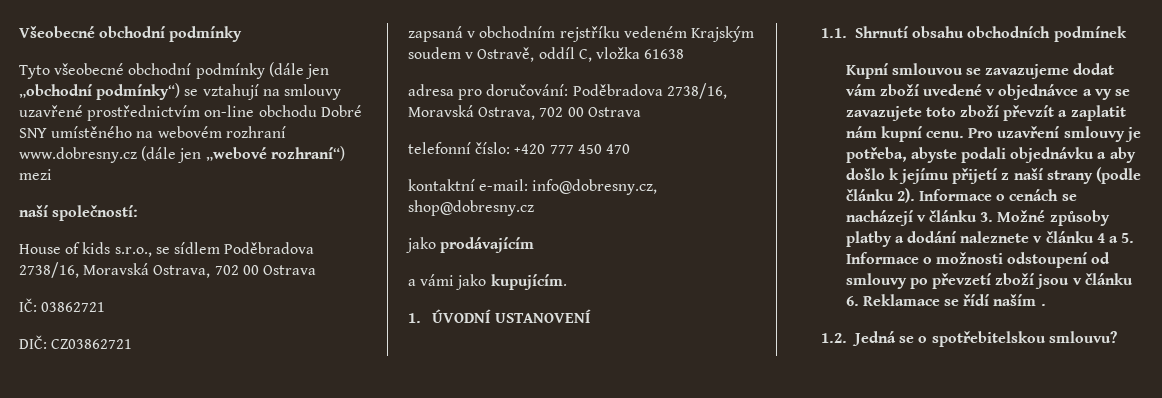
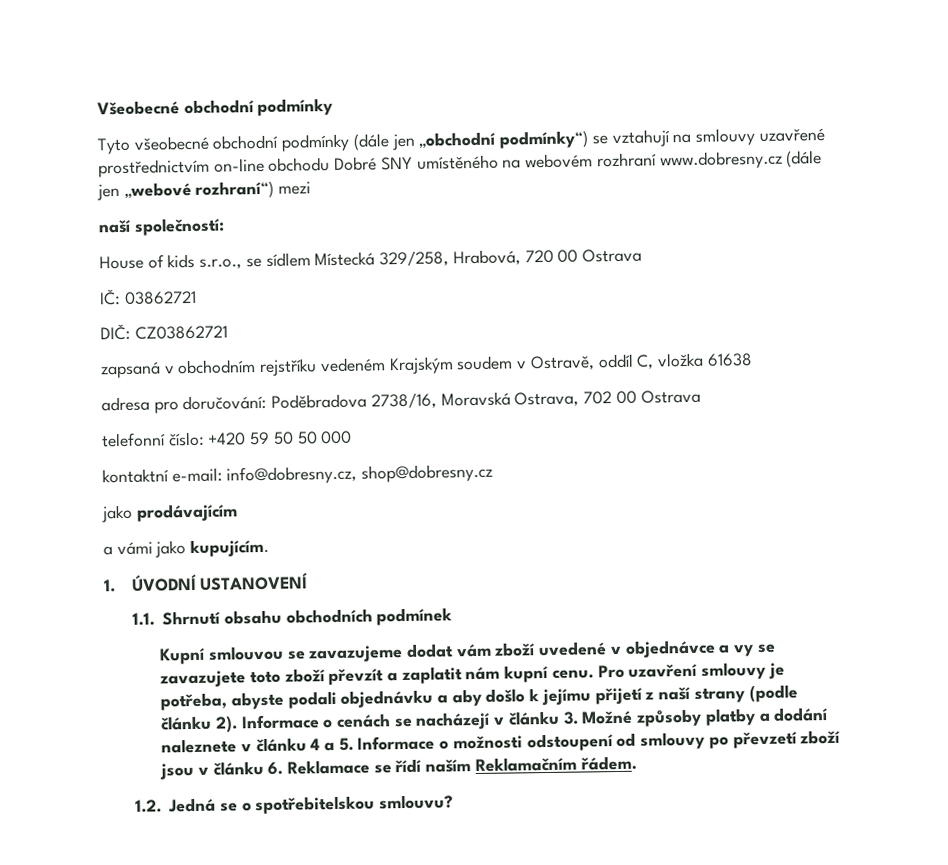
[224,242,315,254] [19,262,239,278] Poděbradova 2738/16, Moravská Ostrava, 702 -> [314,249,554,268] Místecká 329/258, Hrabová, 720
[549,144,630,154] 777 450 470 -> [249,430,353,446] 59 50 50 000
[1040,304,1046,306] . -> [474,755,637,773] Reklamačním řádem.

